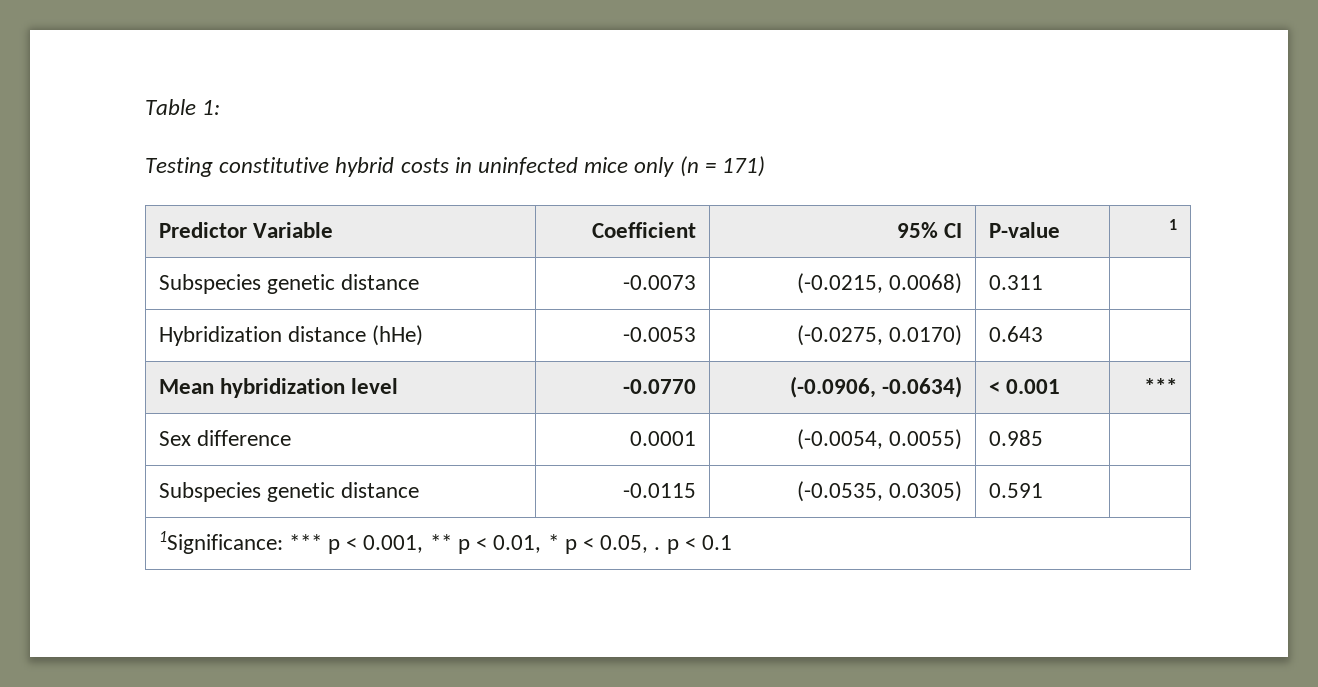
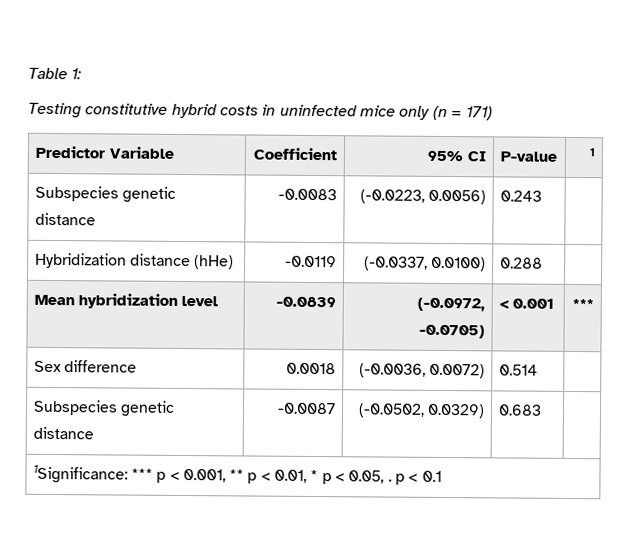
[623,275,697,290] [797,273,963,294] [988,275,1043,290] -0.0073 | (-0.0215, 0.0068) | 0.311 -> [278,188,338,201] [360,189,487,205] [499,190,542,202] -0.0083 | (-0.0223, 0.0056) | 0.243
[623,327,697,342] [797,325,963,346] [988,326,1043,342] -0.0053 | (-0.0275, 0.0170) | 0.643 -> [285,255,338,268] [364,256,487,272] [499,257,543,269] -0.0119 | (-0.0337, 0.0100) | 0.288
[623,379,697,394] [790,376,963,398] -0.0770 | (-0.0906, -0.0634) -> [276,296,337,308] [417,297,486,312] [419,324,486,339] -0.0839 | (-0.0972, -0.0705)
[630,431,697,446] [797,429,963,450] [988,430,1043,446] [158,482,420,502] [623,483,697,498] [797,481,963,502] [988,483,1043,498] 0.0001 | (-0.0054, 0.0055) | 0.985 | // Subspecies genetic distance | -0.0115 | (-0.0535, 0.0305) | 0.591 -> [286,362,337,375] [359,363,486,379] [498,364,538,376] [32,399,175,417] [32,426,94,440] [277,402,337,415] [358,403,486,419] [497,404,542,416] 0.0018 | (-0.0036, 0.0072) | 0.514 | // Subspecies genetic distance | -0.0087 | (-0.0502, 0.0329) | 0.683

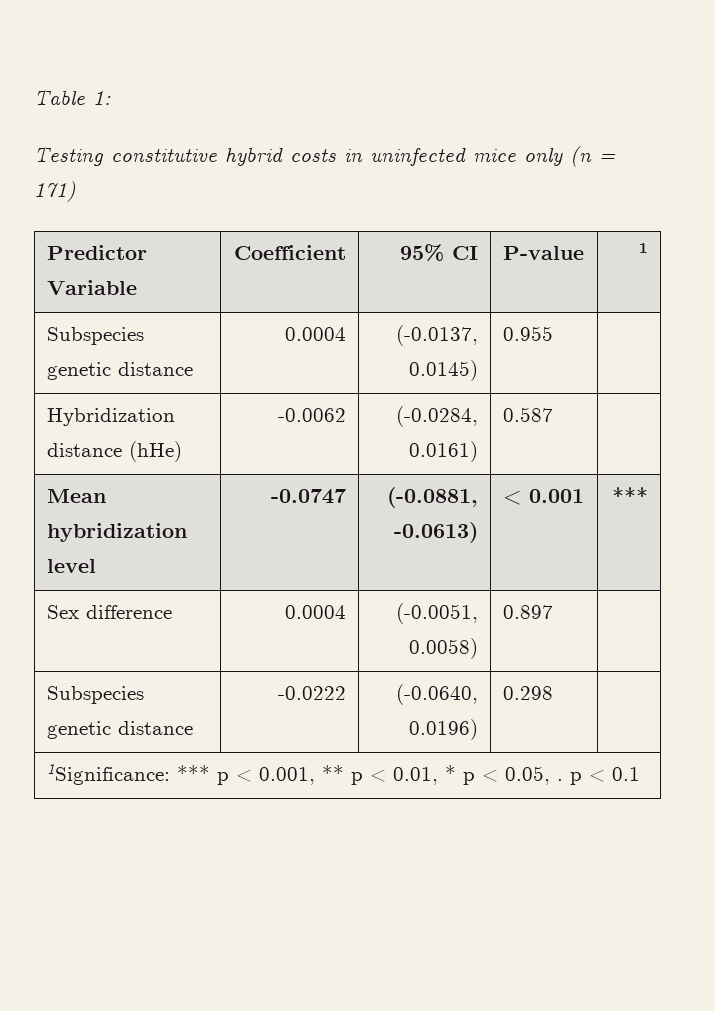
[278,188,338,201] [360,189,487,205] [499,190,542,202] -0.0083 | (-0.0223, 0.0056) | 0.243 -> [285,327,347,341] [396,325,479,346] [409,360,479,381] [502,326,553,341] 0.0004 | (-0.0137, 0.0145) | 0.955
[285,255,338,268] [364,256,487,272] [499,257,543,269] -0.0119 | (-0.0337, 0.0100) | 0.288 -> [278,408,347,422] [396,406,479,427] [409,441,479,462] [502,407,553,422] -0.0062 | (-0.0284, 0.0161) | 0.587
[276,296,337,308] [417,297,486,312] [419,324,486,339] -0.0839 | (-0.0972, -0.0705) -> [271,489,347,504] [387,487,479,508] [394,522,479,543] -0.0747 | (-0.0881, -0.0613)
[286,362,337,375] [359,363,486,379] [498,364,538,376] [32,399,175,417] [32,426,94,440] [277,402,337,415] [358,403,486,419] [497,404,542,416] 0.0018 | (-0.0036, 0.0072) | 0.514 | // Subspecies genetic distance | -0.0087 | (-0.0502, 0.0329) | 0.683 -> [285,605,347,619] [396,603,479,624] [409,638,479,659] [502,605,553,619] [46,686,144,704] [46,721,193,739] [278,686,347,700] [396,684,479,705] [409,719,479,740] [502,686,553,700] 0.0004 | (-0.0051, 0.0058) | 0.897 | // Subspecies genetic distance | -0.0222 | (-0.0640, 0.0196) | 0.298

